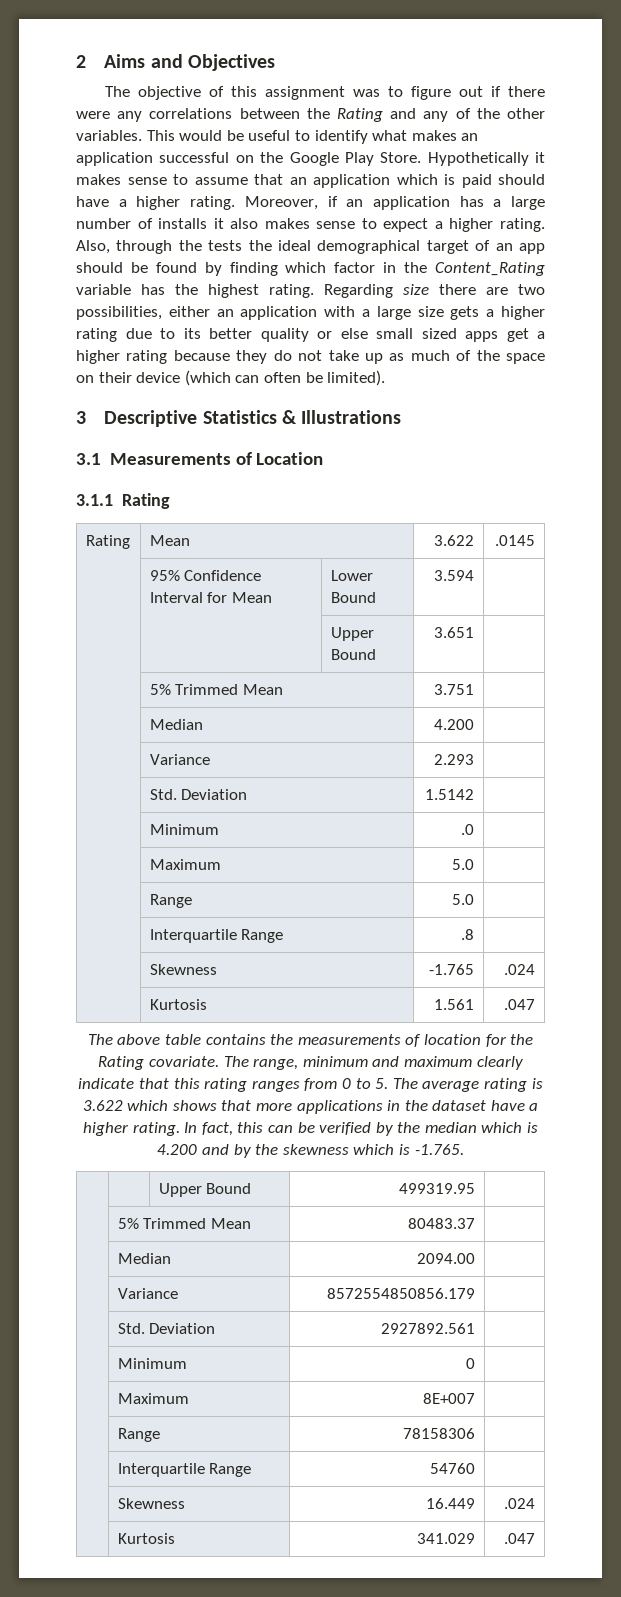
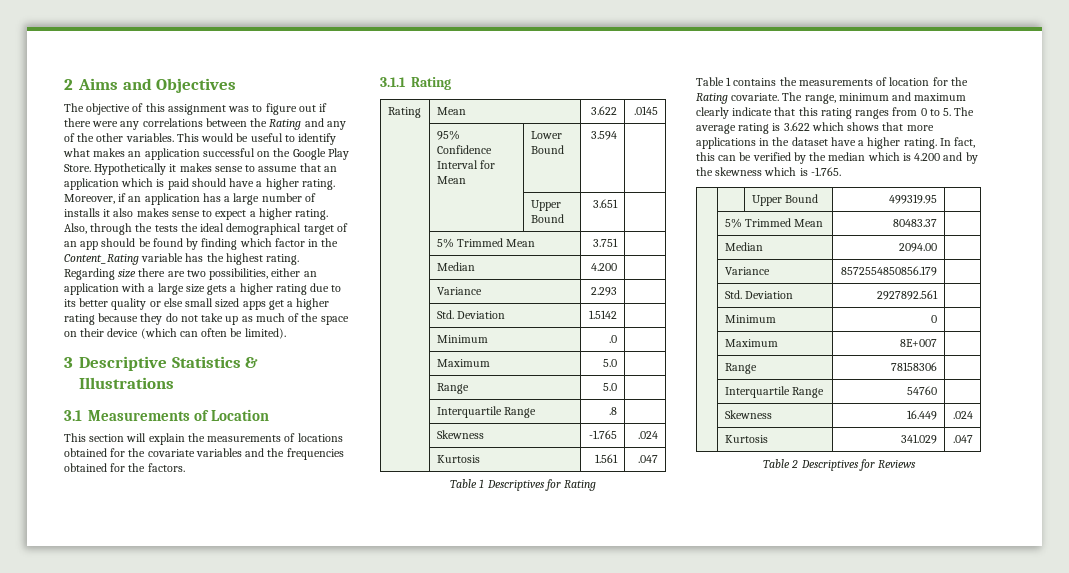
(324, 458) none -> [64,433,343,445] [64,448,344,460] [64,463,185,472] // This section will explain the measurements of locations obtained for the covariate variables and the frequencies obtained for the factors.
[87,1034,202,1045] The above table -> [450,479,596,491] [696,77,732,86] Table 1 Descriptives for Rating // Table 1
(536, 1538) none -> [763,459,916,471] // Table 2 Descriptives for Reviews

